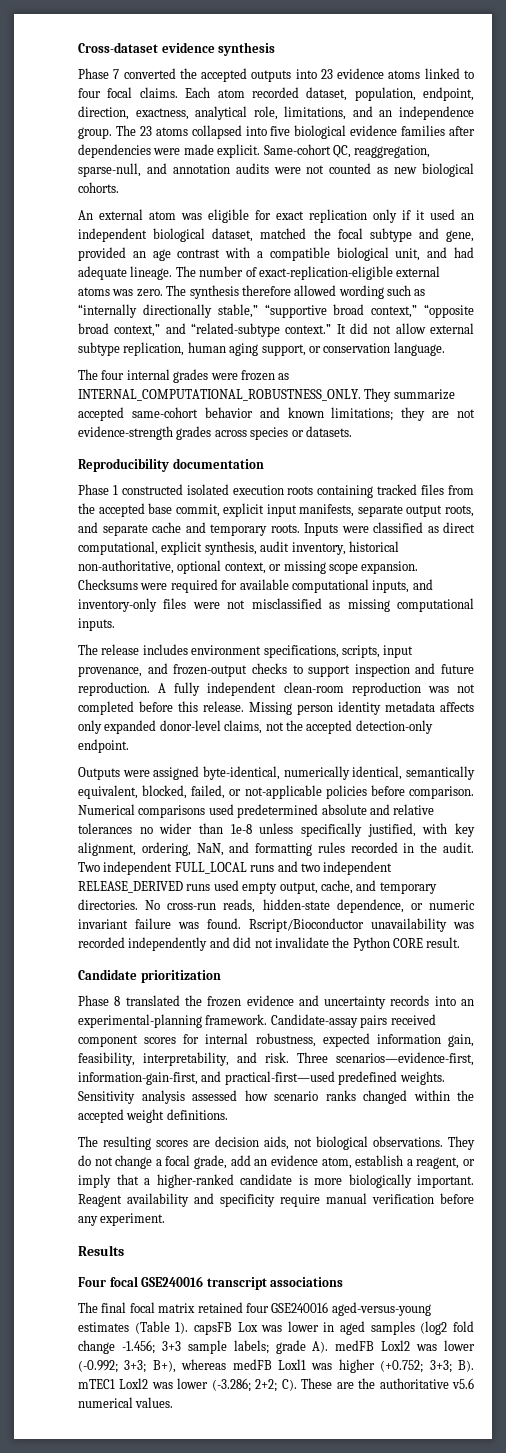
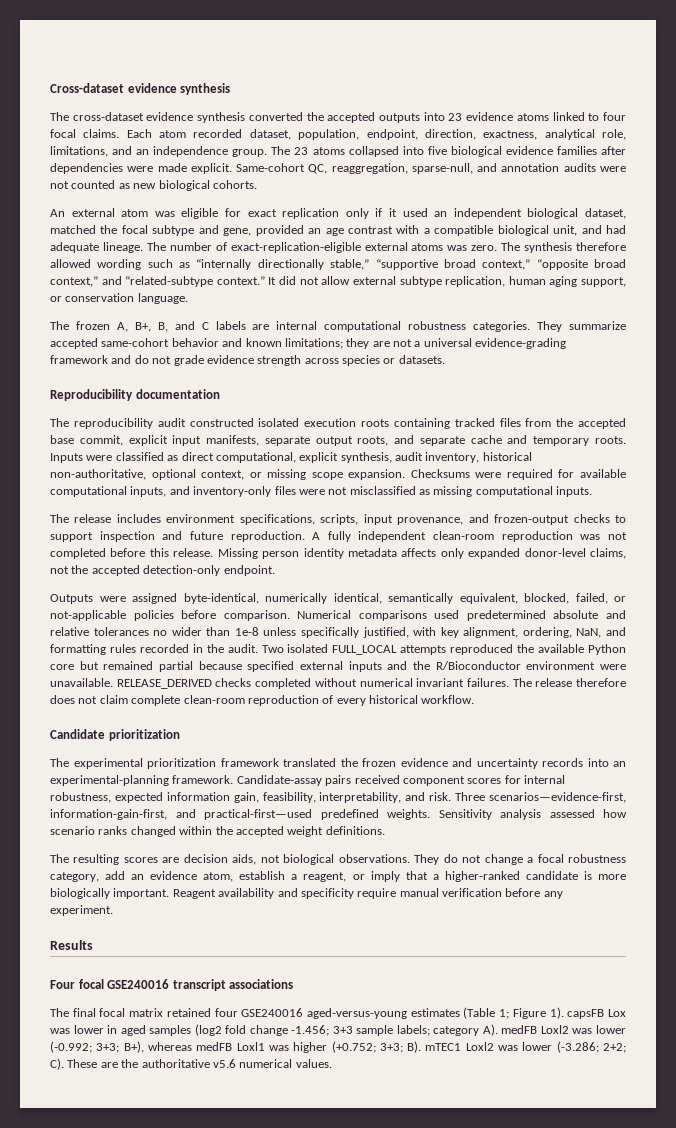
[78,68,120,79] Phase 7 -> [50,112,246,123] The cross-dataset evidence synthesis
[101,369,290,383] [78,389,361,401] four internal grades were frozen as INTERNAL_COMPUTATIONAL_ROBUSTNESS_ONLY. -> [75,321,531,332] frozen A, B+, B, and C labels are internal computational robustness categories.
[78,426,212,440] evidence-strength grades -> [414,338,567,349] [50,355,302,366] a universal evidence-grading framework and do not grade evidence strength
[78,484,118,495] Phase 1 -> [50,418,186,429] The reproducibility audit
[103,861,393,875] [78,880,437,894] [78,899,476,913] [78,918,474,932] [78,937,461,951] [78,969,221,983] [78,995,121,1006] independent FULL_LOCAL runs and two independent RELEASE_DERIVED runs used empty output, cache, and temporary directories. No cross-run reads, hidden-state dependence, or numeric invariant failure was found. Rscript/Bioconductor unavailability was recorded independently and did not invalidate the Python CORE result. // Candidate prioritization // Phase 8 -> [287,644,626,655] [50,661,627,672] [50,678,626,689] [50,695,475,706] [50,729,180,741] [50,758,279,769] isolated FULL_LOCAL attempts reproduced the available Python core but remained partial because specified external inputs and the R/Bioconductor environment were unavailable. RELEASE_DERIVED checks completed without numerical invariant failures. The release therefore does not claim complete clean-room reproduction of every historical workflow. // Candidate prioritization // The experimental prioritization framework
[194,1155,228,1169] grade, -> [567,854,626,863] [50,872,99,882] robustness category,
(170, 1327) none -> [499,1008,546,1019] 1; Figure
[275,1340,306,1354] grade -> [433,1026,480,1036] category

